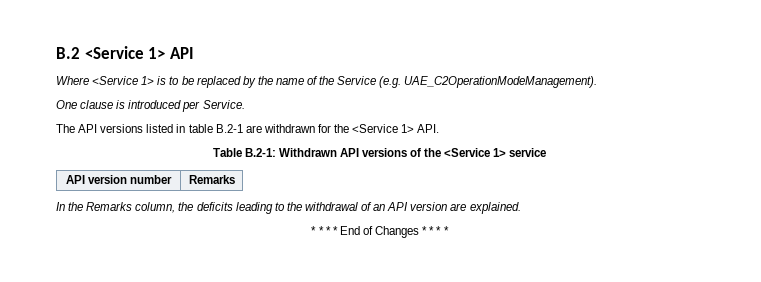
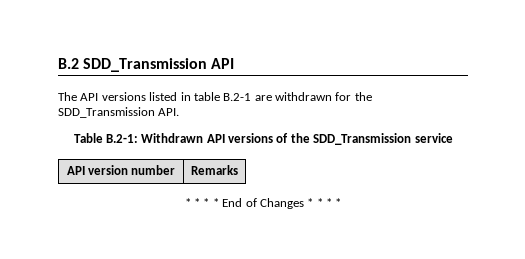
[84,46,194,59] [56,76,598,88] [56,100,245,112] <Service 1> API // Where <Service 1> is to be replaced by the name of the Service (e.g. UAE_C2OperationModeManagement). // One clause is introduced per Service. -> [83,58,235,72] SDD_Transmission API
[352,124,415,133] <Service 1> -> [58,107,155,118] SDD_Transmission
[444,148,507,157] <Service 1> -> [313,133,412,145] SDD_Transmission
[56,202,521,214] // In the Remarks column, the deficits leading to the withdrawal of an API version are explained. -> (238, 170) none

